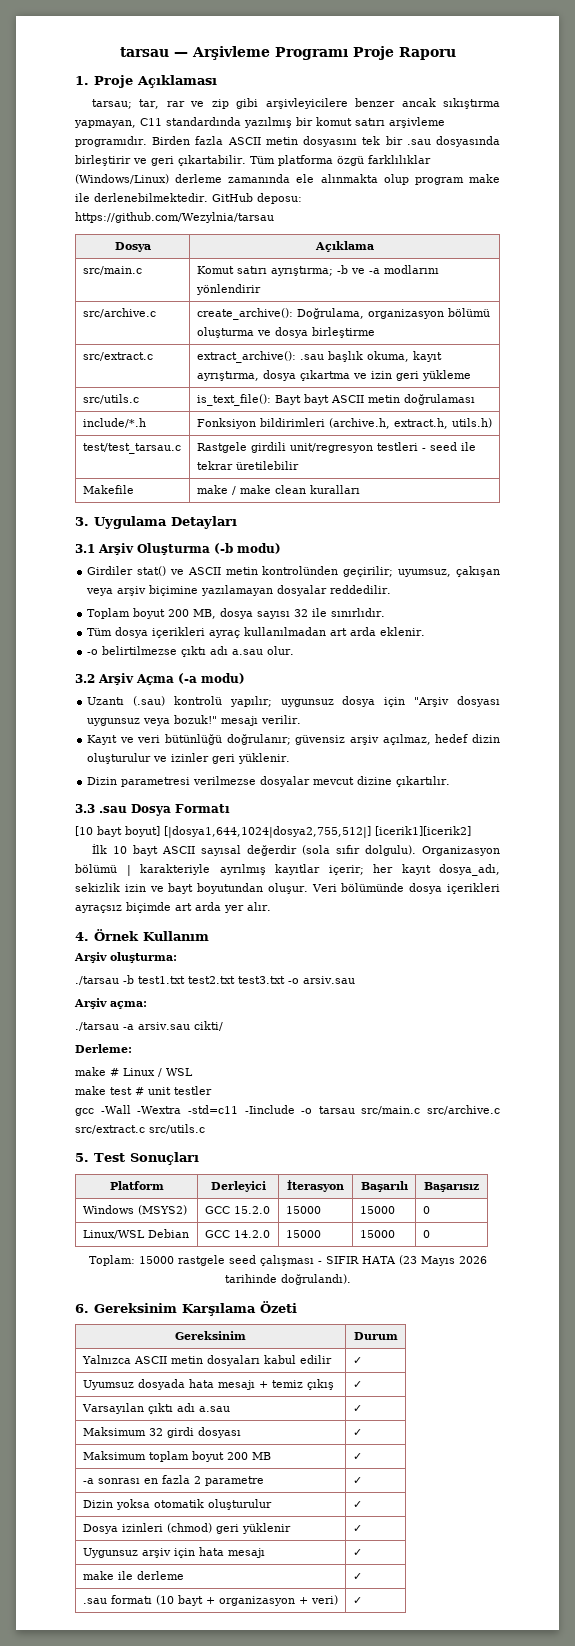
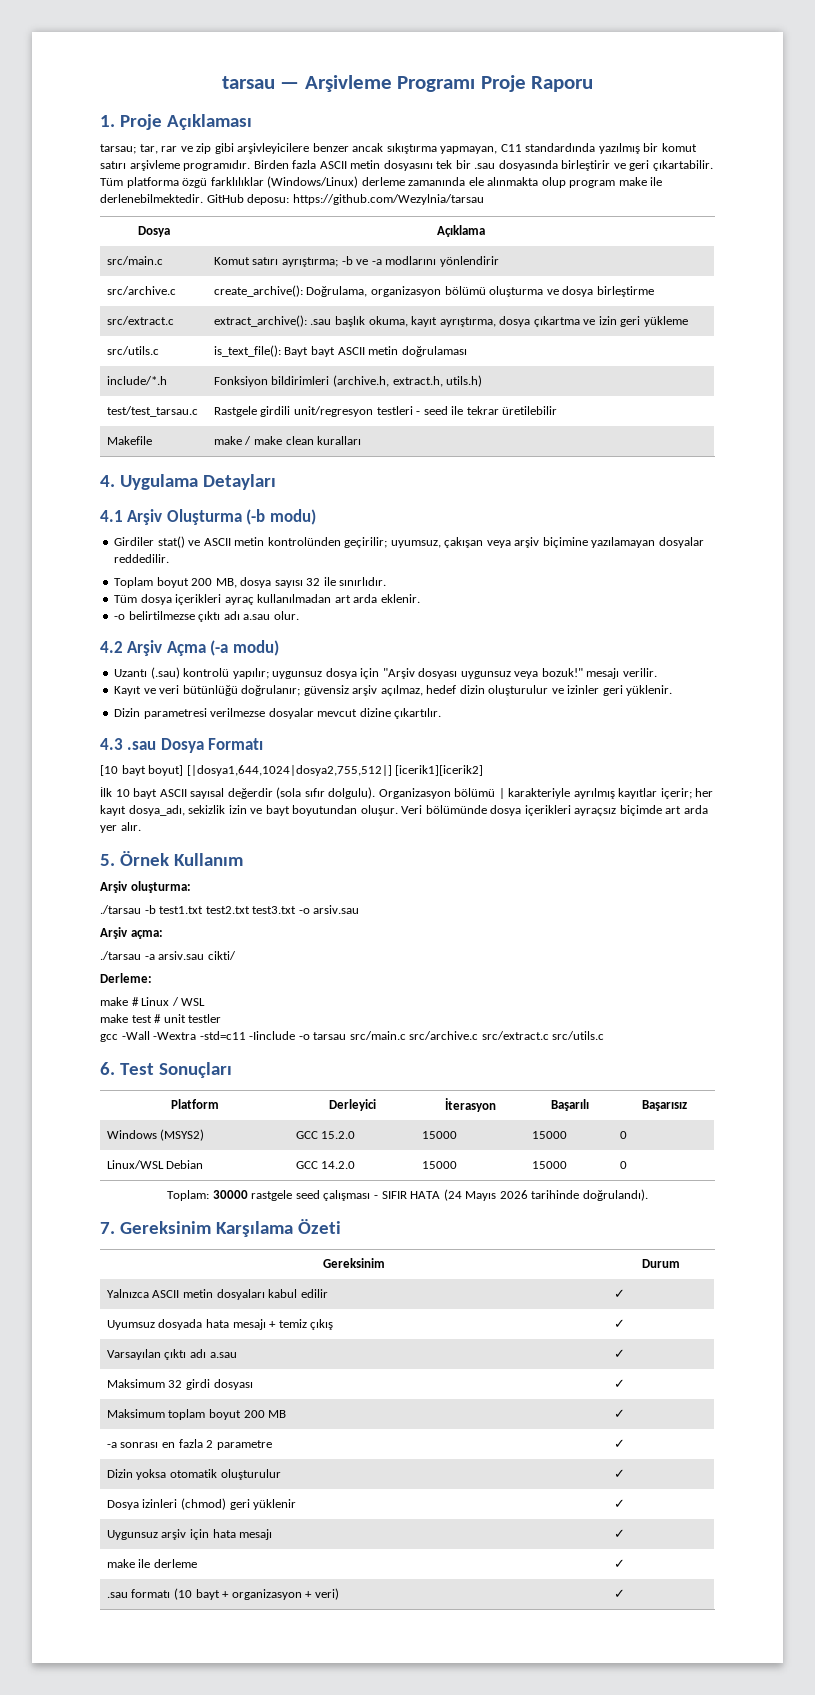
[75,517,89,526] 3. -> [100,475,115,487] 4.
[75,544,95,553] 3.1 -> [100,510,123,522] 4.1
[75,674,95,683] 3.2 -> [100,641,123,653] 4.2
[75,804,95,813] 3.3 -> [100,738,123,750] 4.3
[75,932,89,941] 4. -> [100,854,115,866] 5.
[75,1153,89,1162] 5. -> [100,1062,115,1075] 6.
[138,1256,174,1264] 15000 -> [212,1190,248,1199] 30000
[398,1255,417,1265] (23 -> [443,1189,462,1201] (24
[75,1304,89,1313] 6. -> [100,1222,115,1234] 7.

